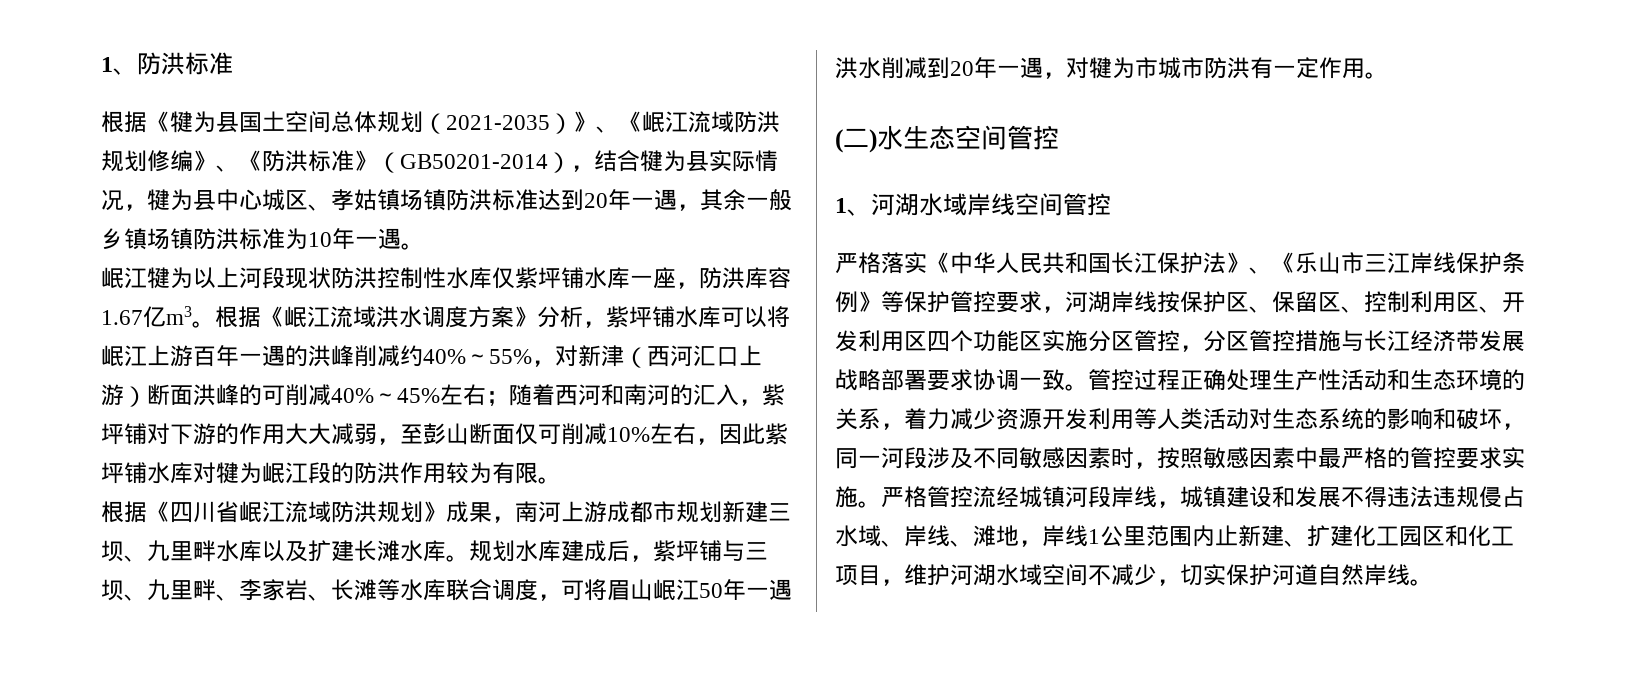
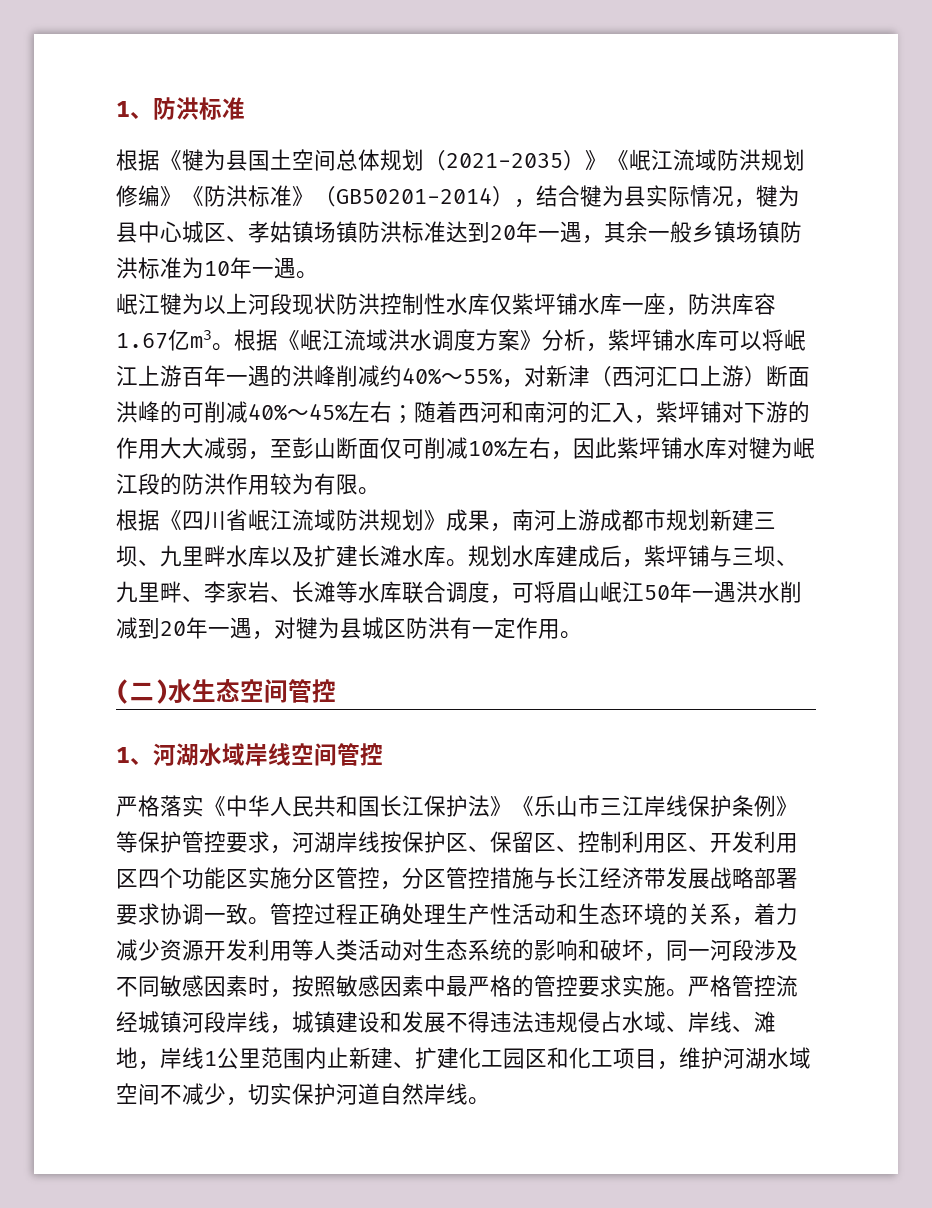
[596,126,619,133] 、 -> (607, 160) none
[216,165,239,172] 、 -> (182, 196) none
[1135,57,1204,79] 市城市 -> [340,617,406,639] 县城区
[1249,267,1272,274] 、 -> (512, 806) none

